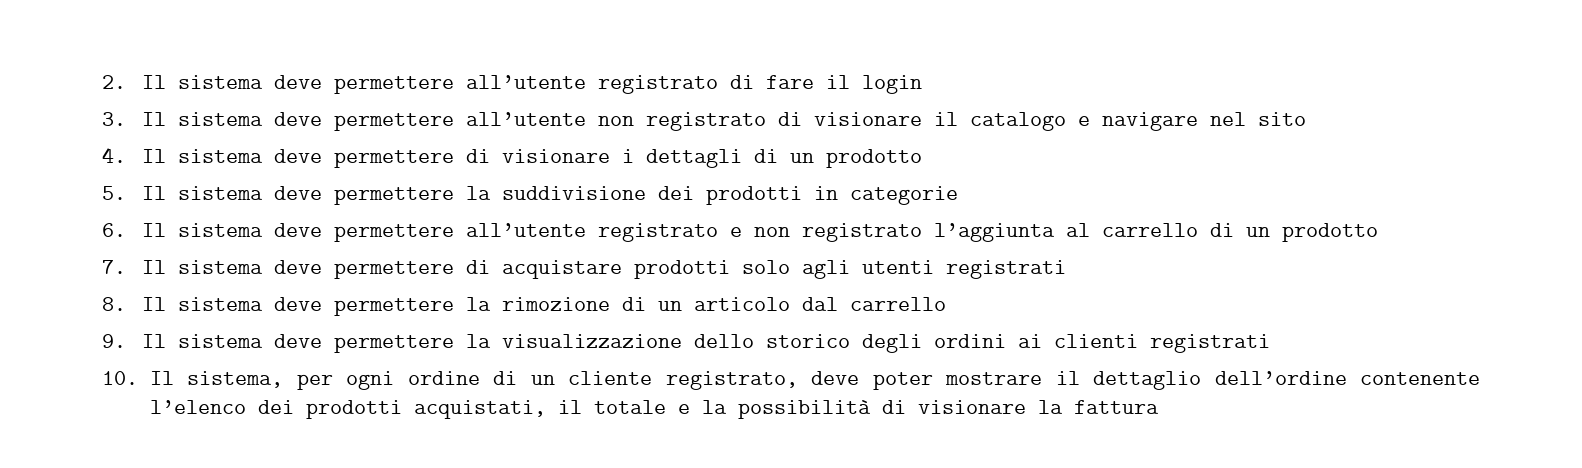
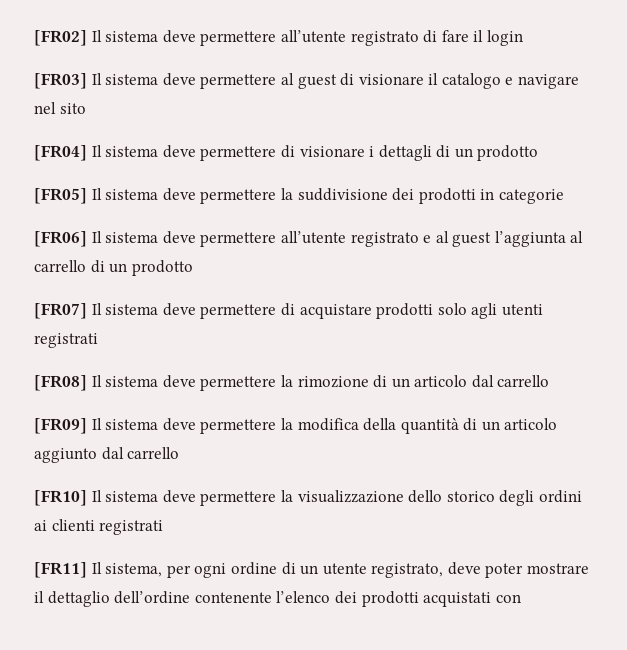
[102,75,126,89] 2. -> [34,30,87,46] [FR02]
[102,112,767,131] 3. Il sistema deve permettere all’utente non registrato -> [34,73,337,89] [FR03] Il sistema deve permettere al guest
[102,147,126,163] 4. -> [34,145,87,161] [FR04]
[102,186,126,200] 5. -> [34,188,87,204] [FR05]
[102,223,126,237] 6. -> [34,231,87,247] [FR06]
[754,223,923,242] non registrato -> [435,231,492,247] al guest
[102,260,126,274] 7. -> [34,303,87,319] [FR07]
[102,297,126,311] 8. -> [34,375,87,391] [FR08]
[102,334,126,348] 9. -> [34,418,558,434] [34,447,180,463] [34,490,87,506] [FR09] Il sistema deve permettere la modifica della quantità di un articolo aggiunto dal carrello // [FR10]
[102,371,138,385] 10. -> [34,562,87,578] [FR11]
[568,371,652,385] cliente -> [322,563,367,575] utente
[413,400,1159,419] acquistati, il totale e la possibilità di visionare la fattura -> [423,592,521,607] acquistati con

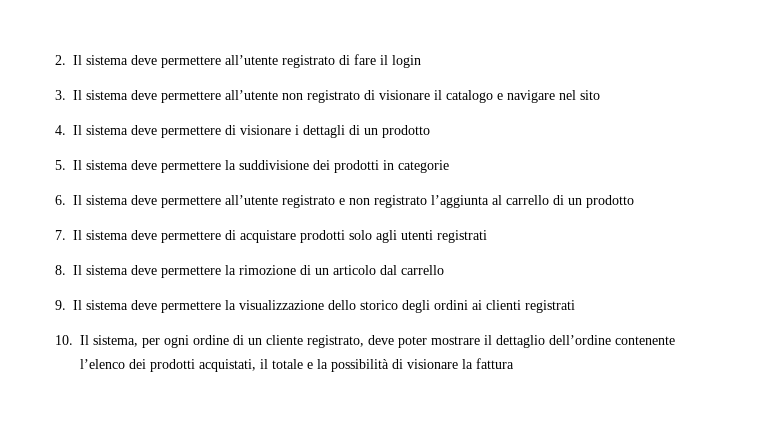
[34,30,87,46] [FR02] -> [55,55,66,65] 2.
[34,73,337,89] [FR03] Il sistema deve permettere al guest -> [55,90,361,103] 3. Il sistema deve permettere all’utente non registrato
[34,145,87,161] [FR04] -> [55,125,66,135] 4.
[34,188,87,204] [FR05] -> [55,160,66,170] 5.
[34,231,87,247] [FR06] -> [55,195,66,205] 6.
[435,231,492,247] al guest -> [349,195,428,208] non registrato
[34,303,87,319] [FR07] -> [55,230,66,240] 7.
[34,375,87,391] [FR08] -> [55,265,66,275] 8.
[34,418,558,434] [34,447,180,463] [34,490,87,506] [FR09] Il sistema deve permettere la modifica della quantità di un articolo aggiunto dal carrello // [FR10] -> [55,300,66,310] 9.
[34,562,87,578] [FR11] -> [55,335,73,345] 10.
[322,563,367,575] utente -> [266,335,303,345] cliente
[423,592,521,607] acquistati con -> [199,358,514,372] acquistati, il totale e la possibilità di visionare la fattura

